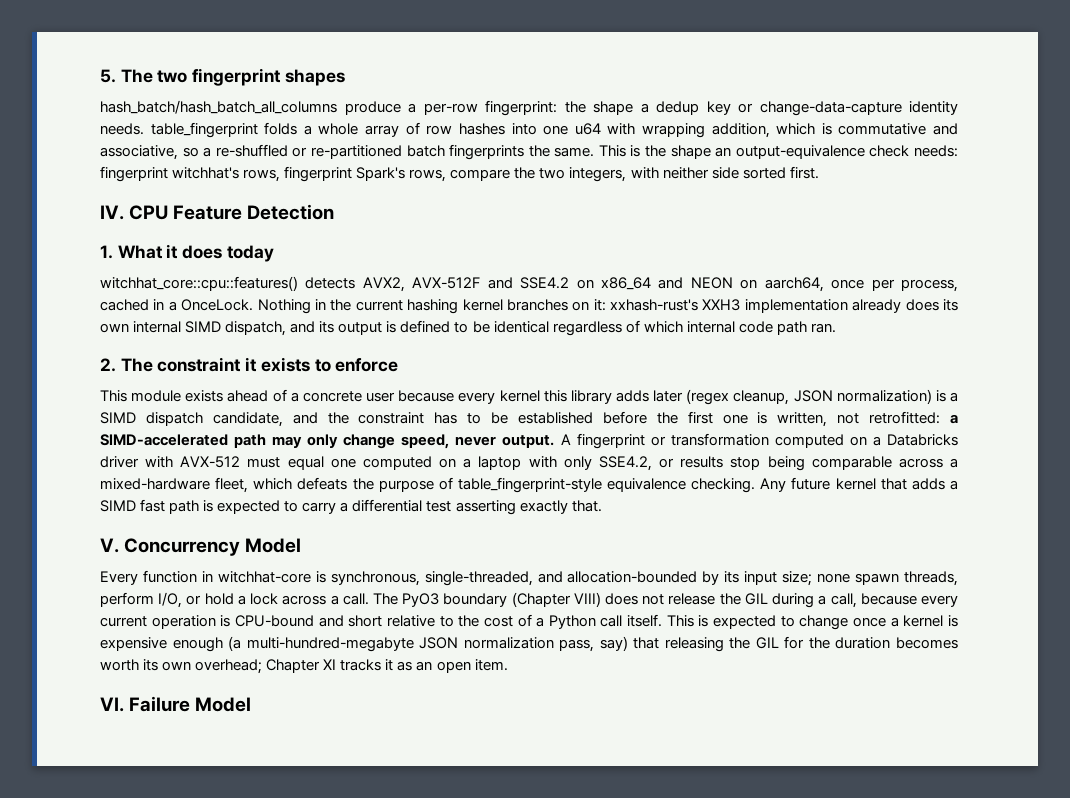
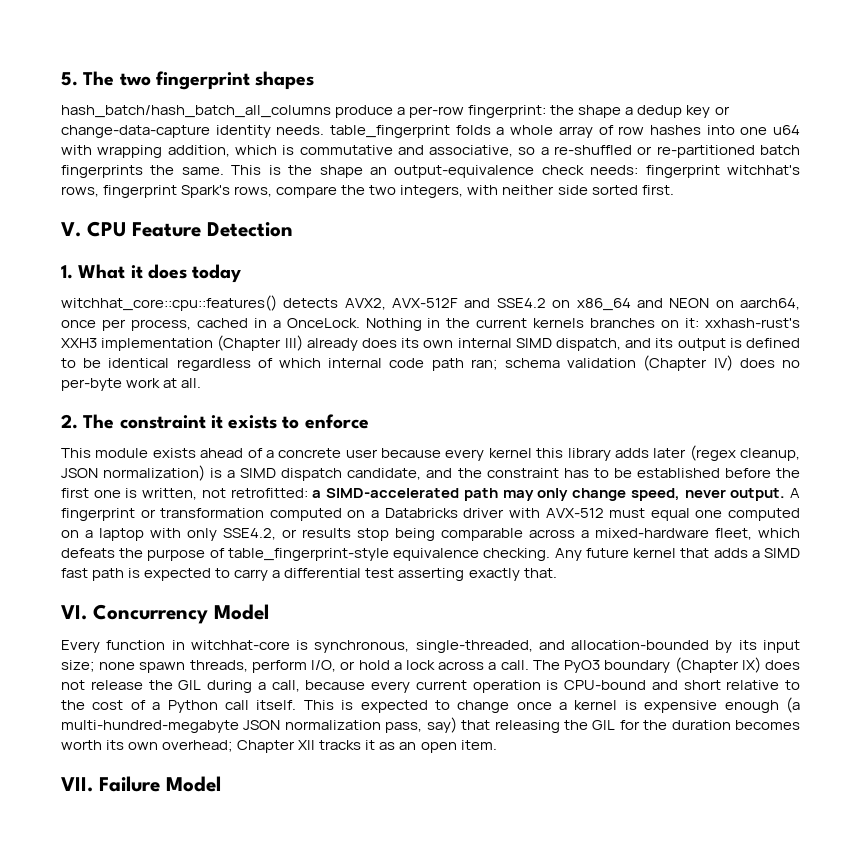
[100,205,124,220] IV. -> [61,222,81,237] V.
[407,299,503,314] hashing kernel -> [533,318,585,328] kernels
(848, 306) none -> [217,335,303,351] (Chapter III)
[810,323,836,333] ran. -> [470,355,801,371] [61,378,202,391] ran; schema validation (Chapter IV) does no per-byte work at all.
[100,538,119,553] V. -> [61,605,87,620] VI.
[573,592,601,607] VIII) -> [741,657,761,673] IX)
[323,659,337,670] XI -> [298,740,316,750] XII
[100,697,124,712] VI. -> [61,777,93,792] VII.

